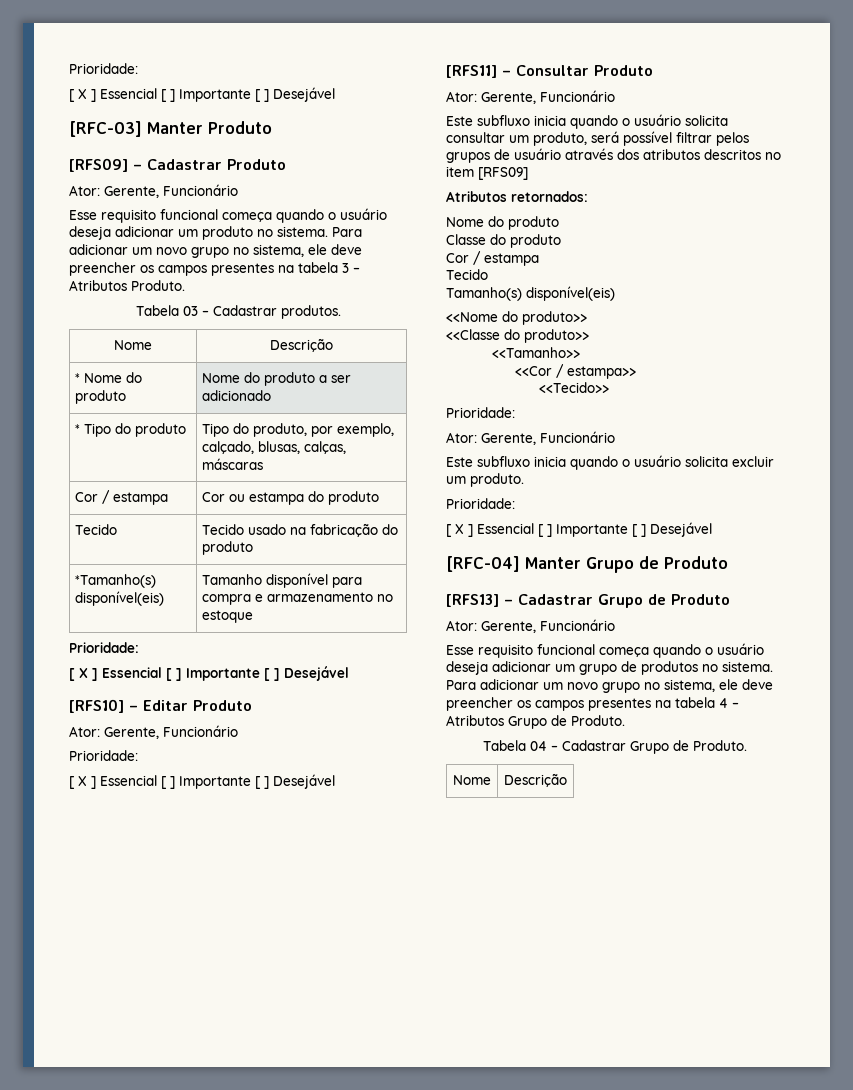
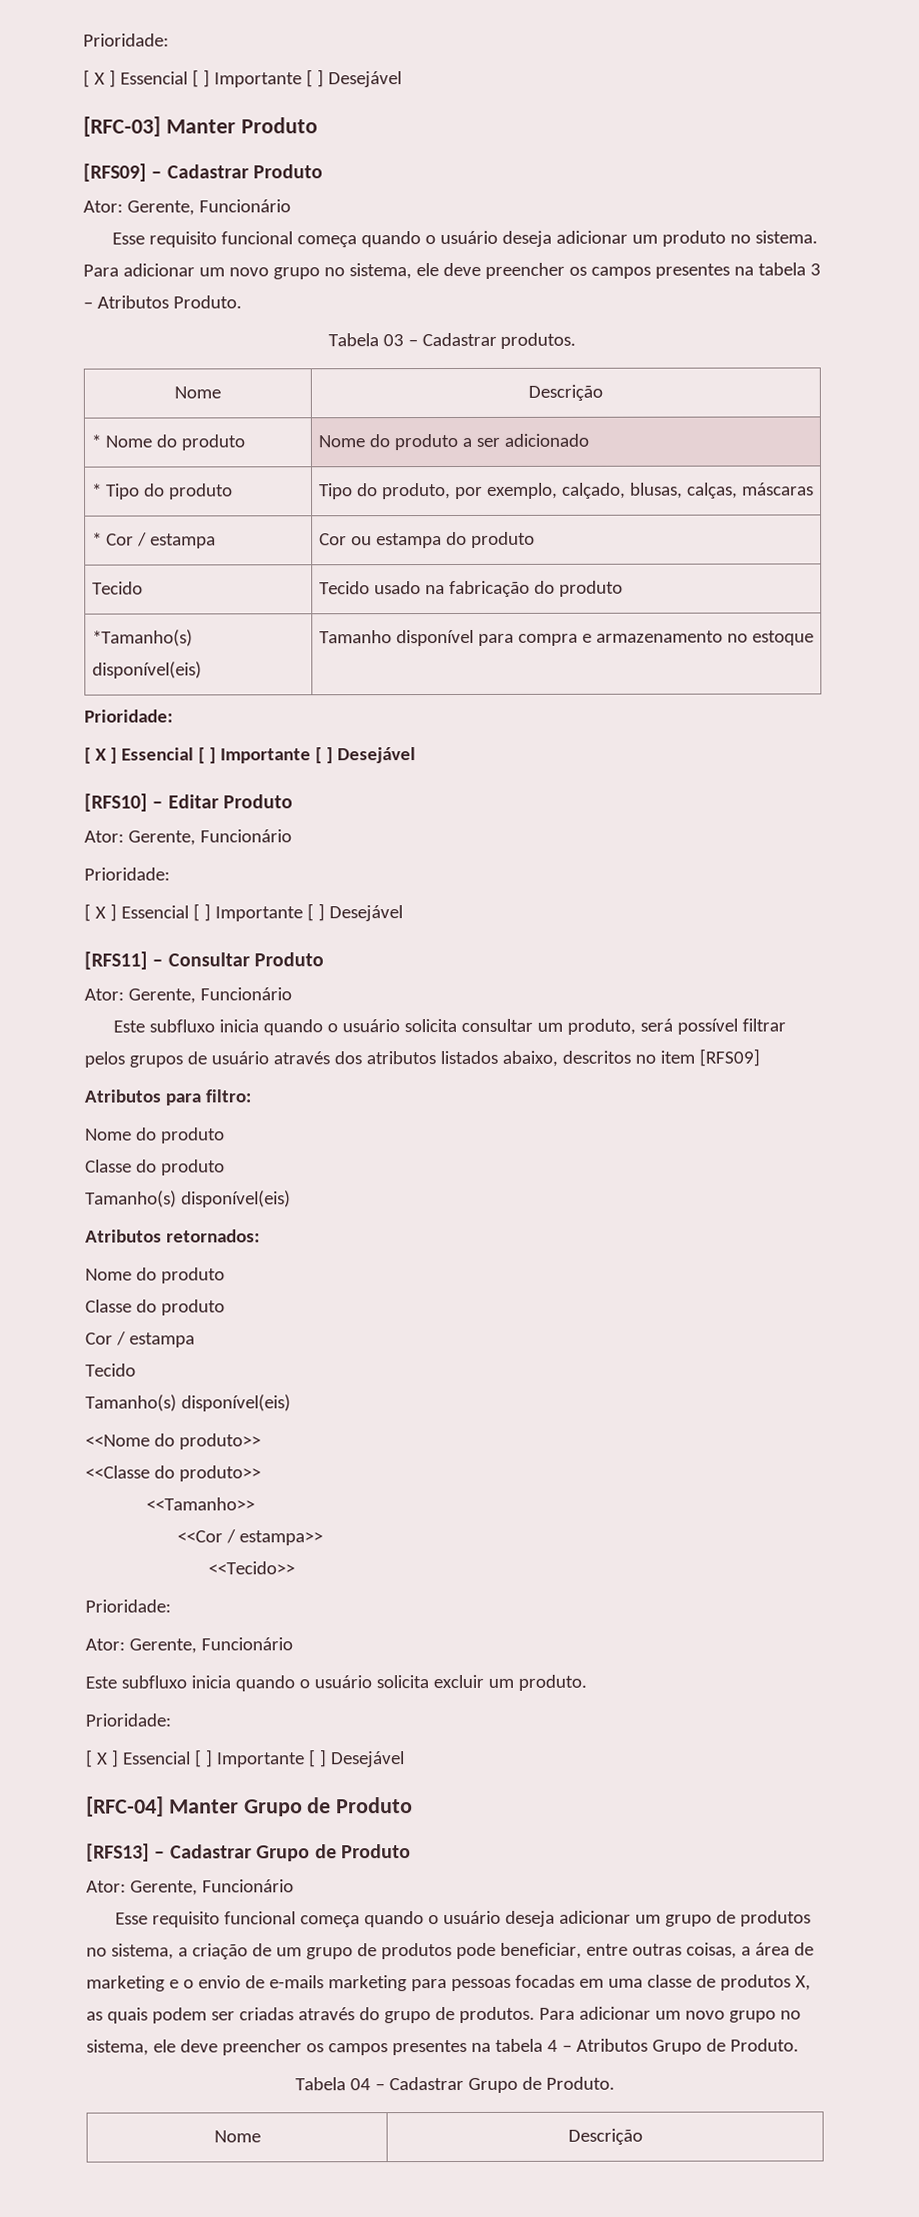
(264, 464) none -> [91,532,102,546] *
(700, 154) none -> [439,1050,558,1067] listados abaixo,
(528, 173) none -> [84,1089,251,1106] [85,1127,225,1144] [85,1159,225,1176] [85,1190,291,1208] // Atributos para filtro: // Nome do produto // Classe do produto // Tamanho(s) disponível(eis)
[722,661,773,672] sistema. -> [110,1942,814,1960] [86,1974,811,1992] [86,2006,535,2024] sistema, a criação de um grupo de produtos pode beneficiar, entre outras coisas, a área de marketing e o envio de e-mails marketing para pessoas focadas em uma classe de produtos X, as quais podem ser criadas através do grupo de produtos.

